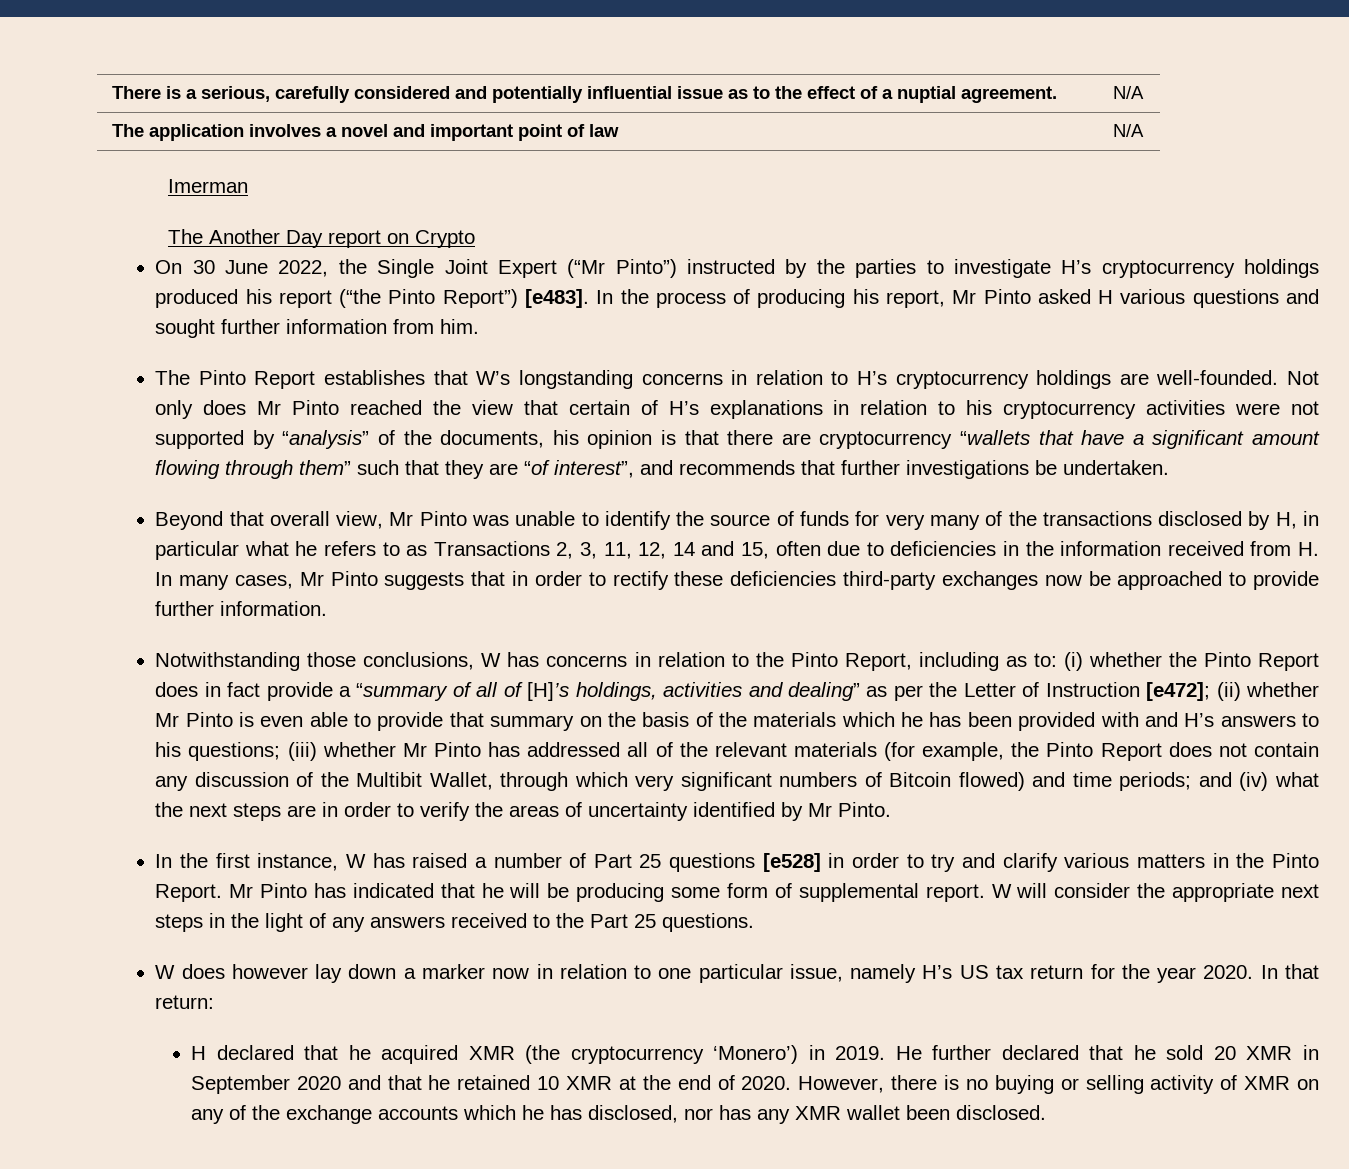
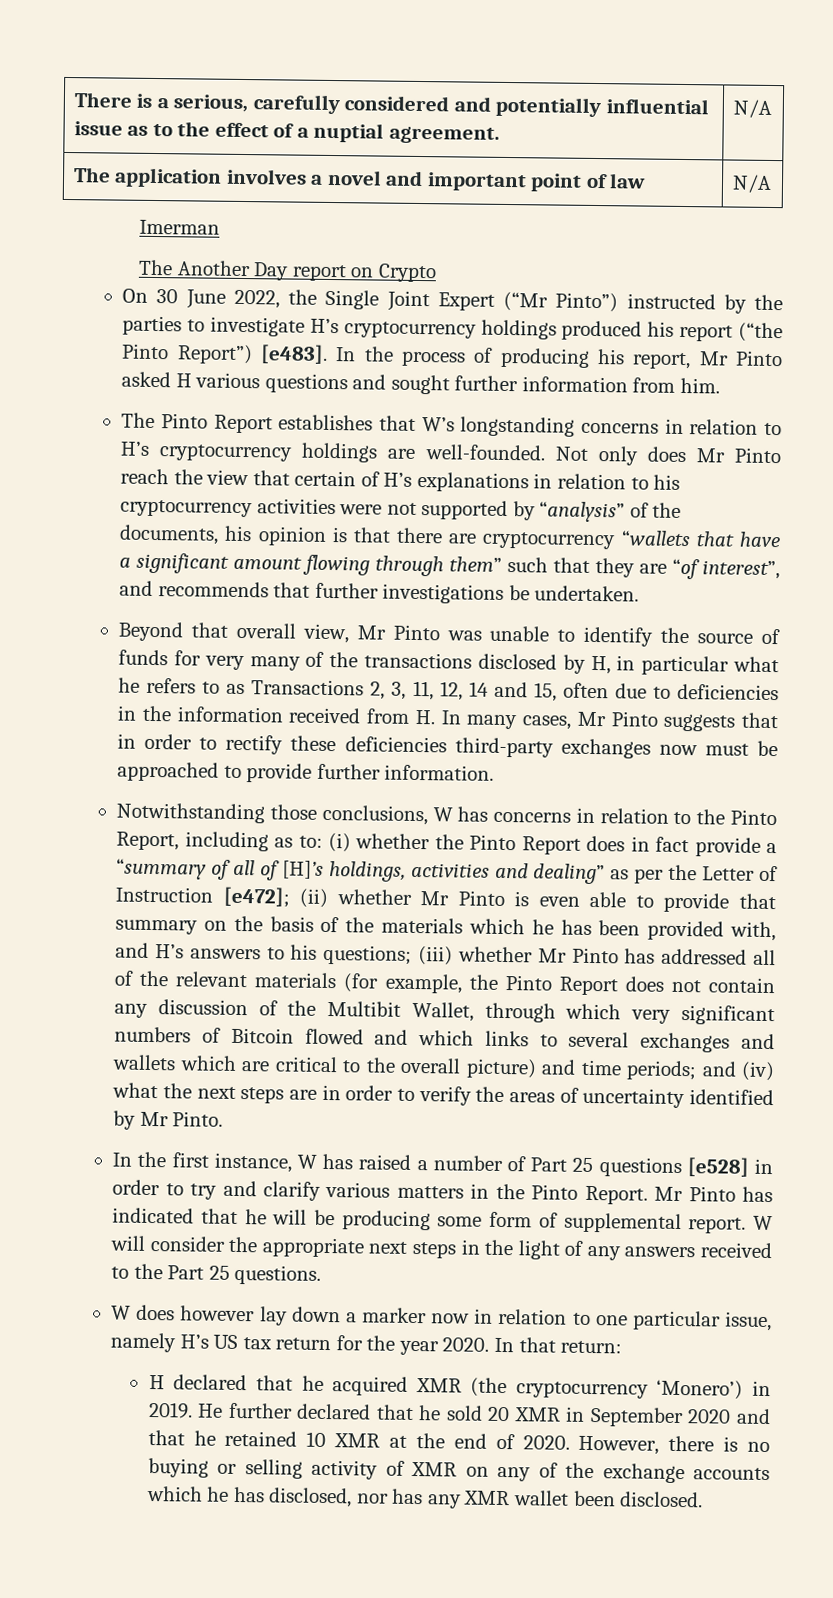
[349,400,422,415] reached -> [120,468,170,485] reach
(1082, 580) none -> [704,743,749,756] must
[1100,712,1139,727] with -> [730,921,777,942] with,
[958,772,1025,791] flowed) -> [304,1028,776,1053] [112,1054,537,1079] flowed and which links to several exchanges and wallets which are critical to the overall picture)

